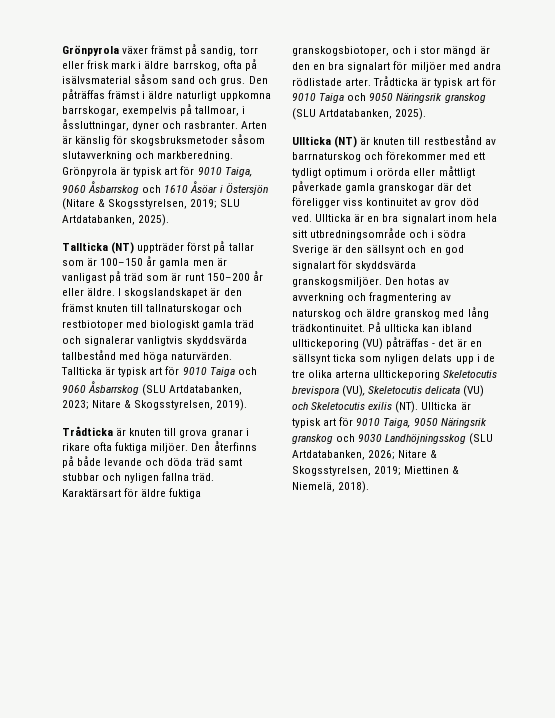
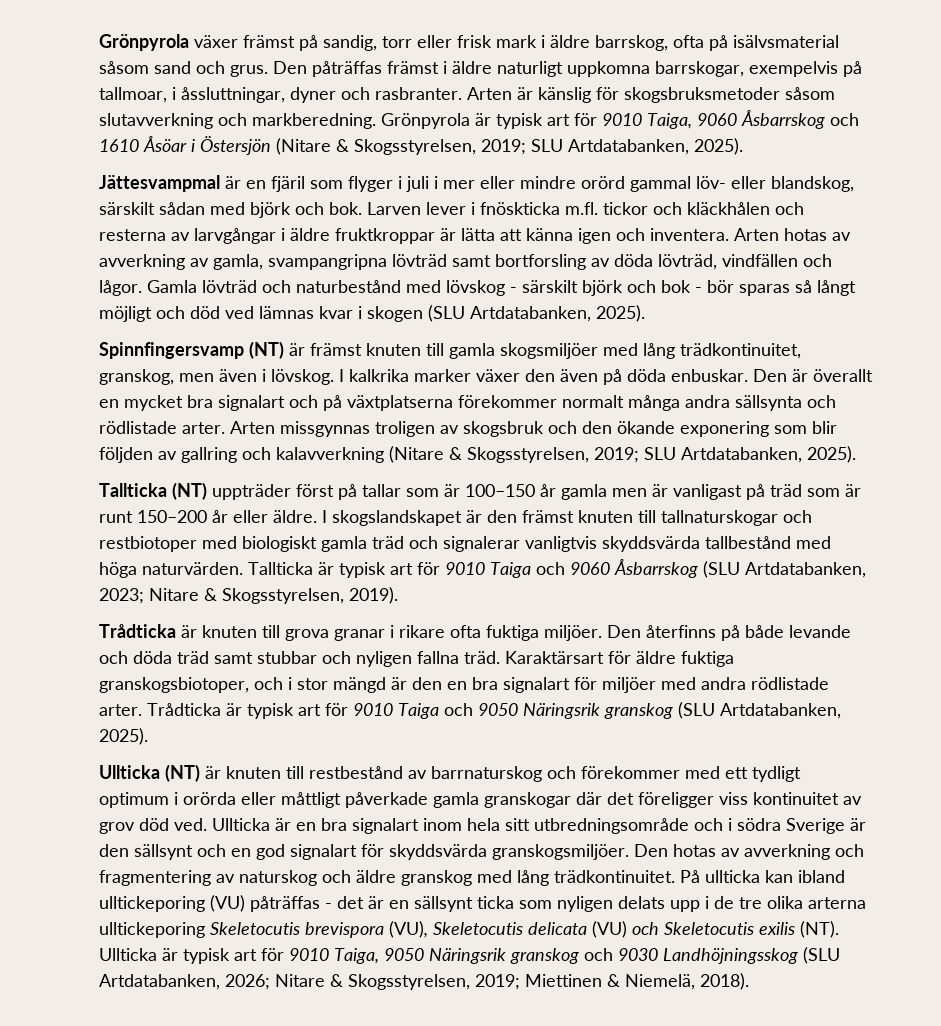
(170, 220) none -> [99,175,854,192] [99,202,804,218] [99,228,851,244] [99,254,832,270] [99,280,856,296] [99,305,645,322] [99,341,801,359] [99,369,873,385] [99,395,836,411] [99,421,837,437] [99,446,856,463] // Jättesvampmal är en fjäril som flyger i juli i mer eller mindre orörd gammal löv- eller blandskog, särskilt sådan med björk och bok. Larven lever i fnöskticka m.fl. tickor och kläckhålen och resterna av larvgångar i äldre fruktkroppar är lätta att känna igen och inventera. Arten hotas av avverkning av gamla, svampangripna lövträd samt bortforsling av döda lövträd, vindfällen och lågor. Gamla lövträd och naturbestånd med lövskog - särskilt björk och bok - bör sparas så långt möjligt och död ved lämnas kvar i skogen (SLU Artdatabanken, 2025). // Spinnfingersvamp (NT) är främst knuten till gamla skogsmiljöer med lång trädkontinuitet, granskog, men även i lövskog. I kalkrika marker växer den även på döda enbuskar. Den är överallt en mycket bra signalart och på växtplatserna förekommer normalt många andra sällsynta och rödlistade arter. Arten missgynnas troligen av skogsbruk och den ökande exponering som blir följden av gallring och kalavverkning (Nitare & Skogsstyrelsen, 2019; SLU Artdatabanken, 2025).

